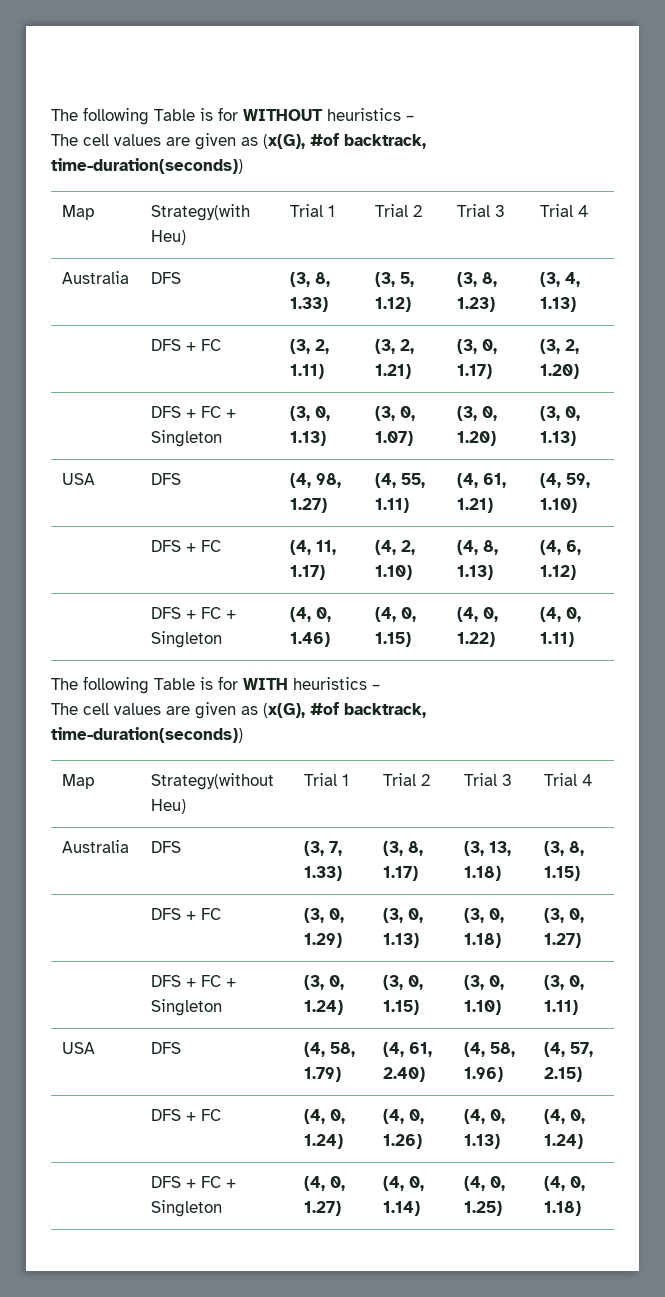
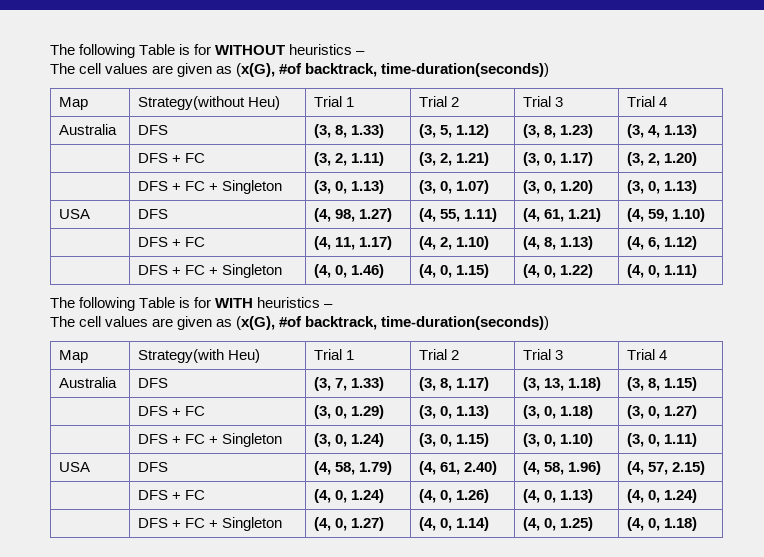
[150,204,250,221] Strategy(with -> [137,96,245,110] Strategy(without
[150,773,274,790] Strategy(without -> [137,349,224,363] Strategy(with

